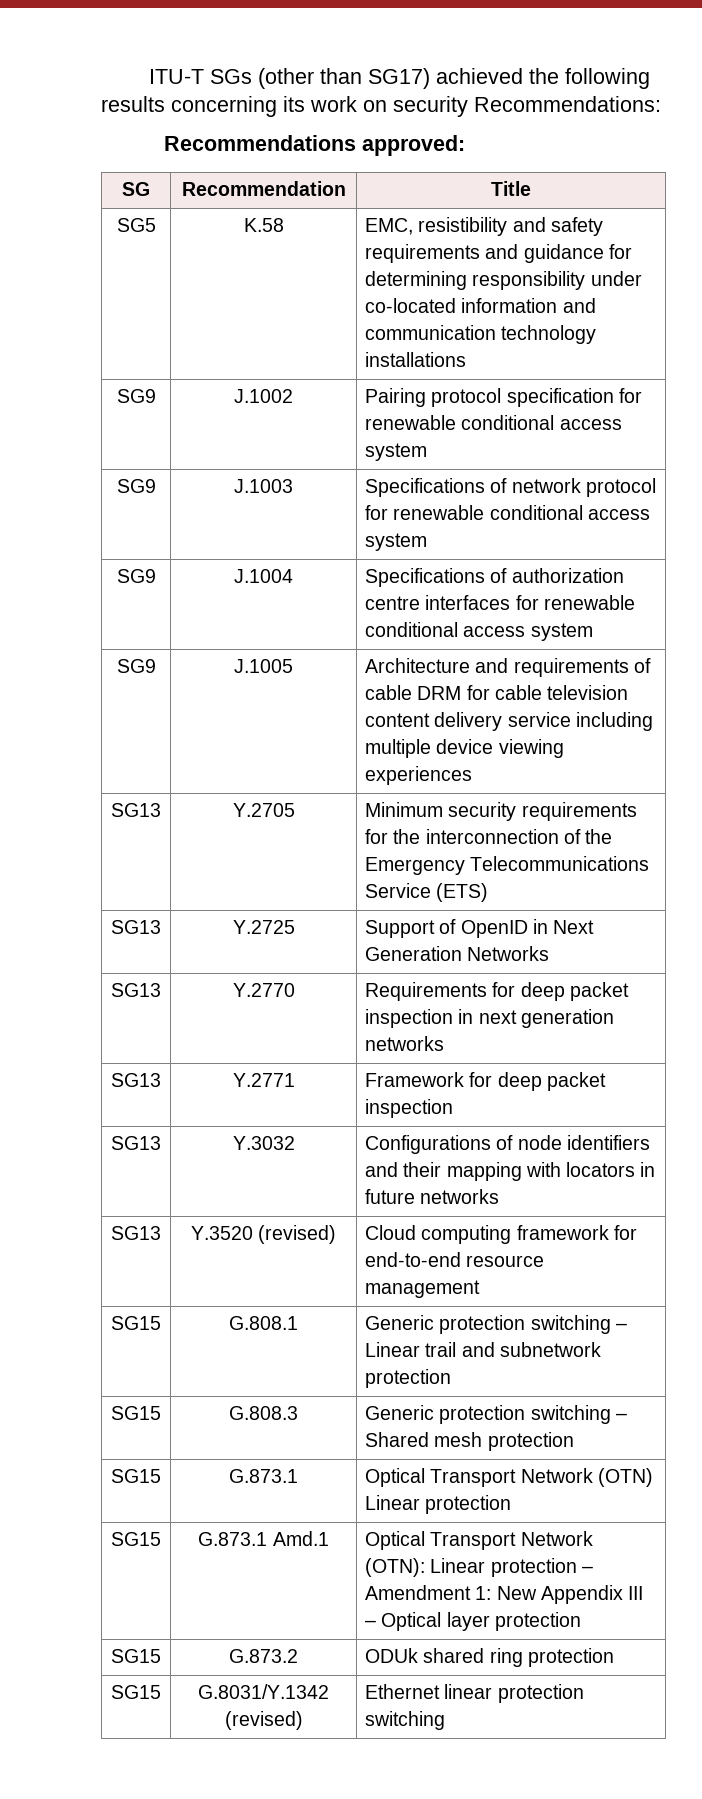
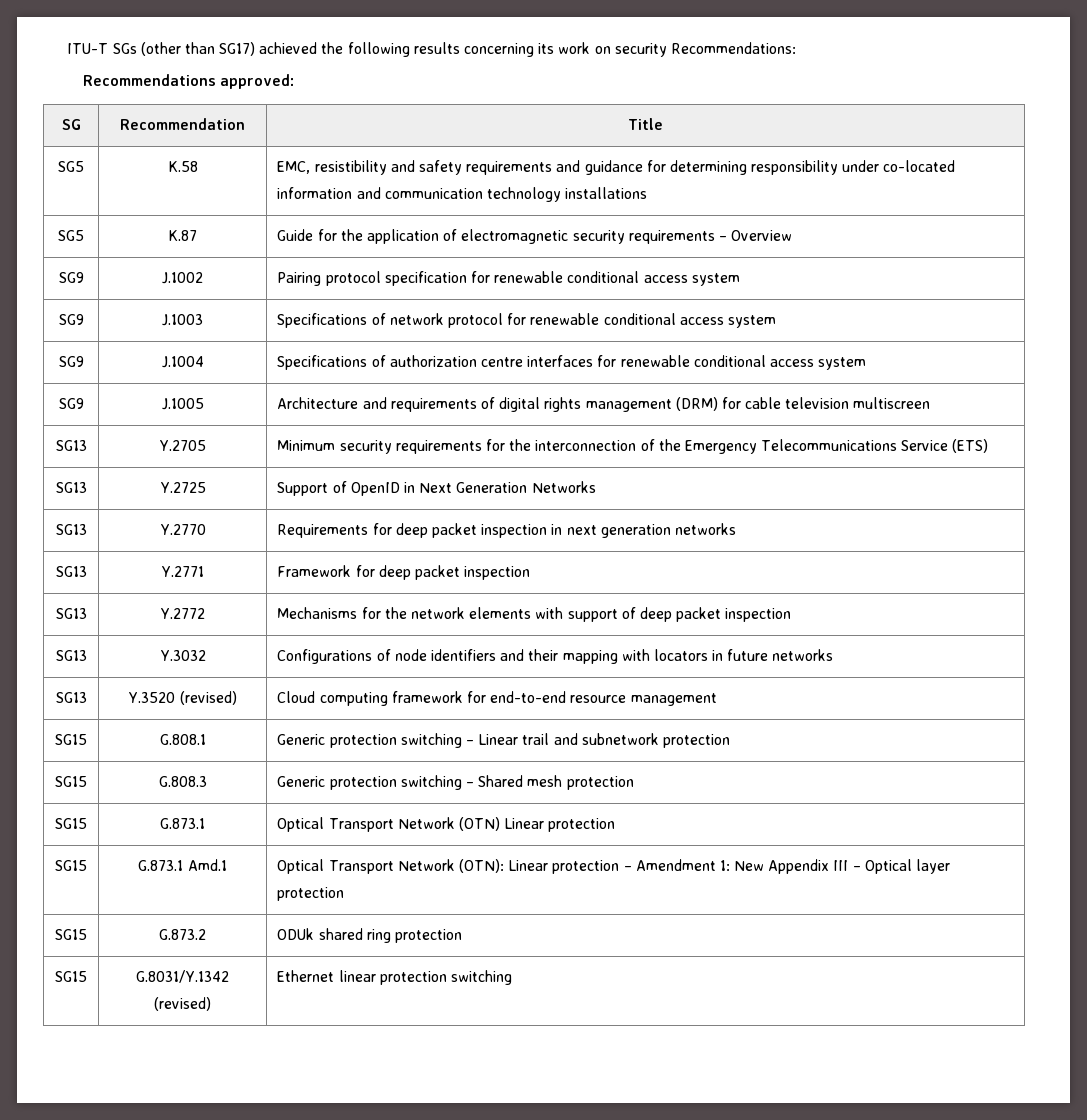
(467, 359) none -> [58,230,84,241] [168,230,197,241] [277,229,793,244] // SG5 | K.87 | Guide for the application of electromagnetic security requirements – Overview
[365,685,629,700] [365,712,653,731] [365,739,564,758] [365,766,473,785] cable DRM for cable television content delivery service including multiple device viewing experiences -> [499,397,931,412] digital rights management (DRM) for cable television multiscreen
(454, 1108) none -> [55,608,87,619] [160,608,206,619] [277,607,792,622] // SG13 | Y.2772 | Mechanisms for the network elements with support of deep packet inspection

